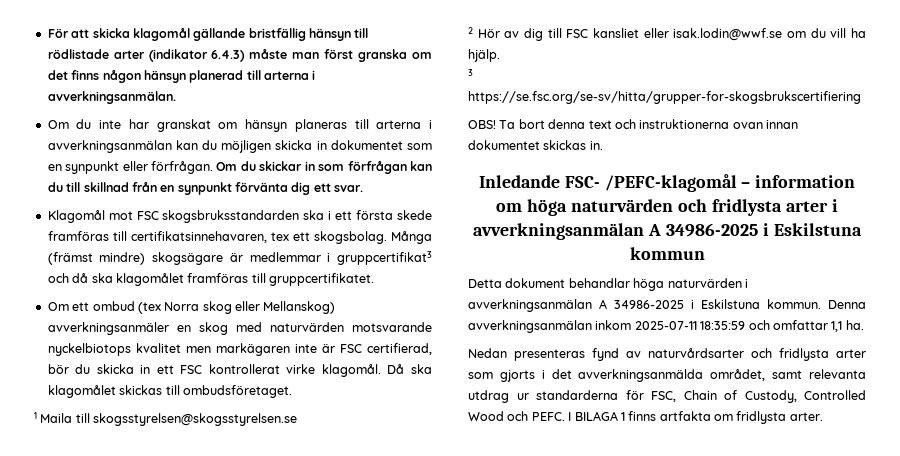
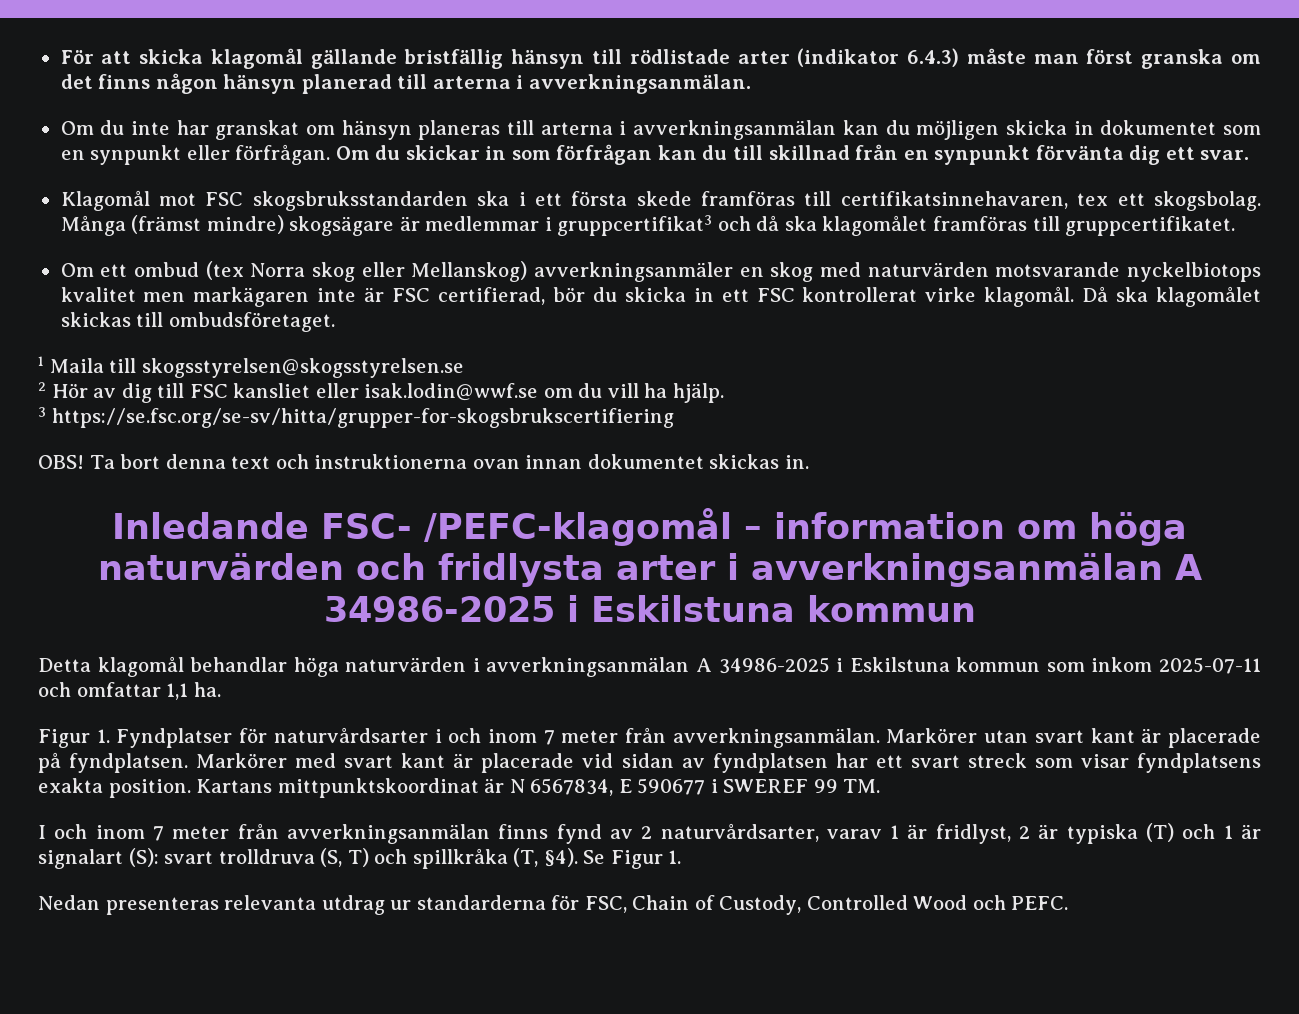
[505,278,566,288] dokument -> [97,656,184,677] klagomål
[767,299,866,309] [468,320,592,333] kommun. Denna avverkningsanmälan -> [956,657,1085,672] kommun som
[700,321,746,330] 18:35:59 -> (1261, 665) none
[468,348,866,361] [468,369,803,382] Nedan presenteras fynd av naturvårdsarter och fridlysta arter som gjorts i det avverkningsanmälda området, samt -> [38,727,1262,748] [38,752,1261,773] [38,778,881,798] [38,823,1262,844] [38,848,682,869] [38,895,219,915] Figur 1. Fyndplatser för naturvårdsarter i och inom 7 meter från avverkningsanmälan. Markörer utan svart kant är placerade på fyndplatsen. Markörer med svart kant är placerade vid sidan av fyndplatsen har ett svart streck som visar fyndplatsens exakta position. Kartans mittpunktskoordinat är N 6567834, E 590677 i SWEREF 99 TM. // I och inom 7 meter från avverkningsanmälan finns fynd av 2 naturvårdsarter, varav 1 är fridlyst, 2 är typiska (T) och 1 är signalart (S): svart trolldruva (S, T) och spillkråka (T, §4). Se Figur 1. // Nedan presenteras
[568,411,823,424] I BILAGA 1 finns artfakta om fridlysta arter. -> (1069, 903) none

